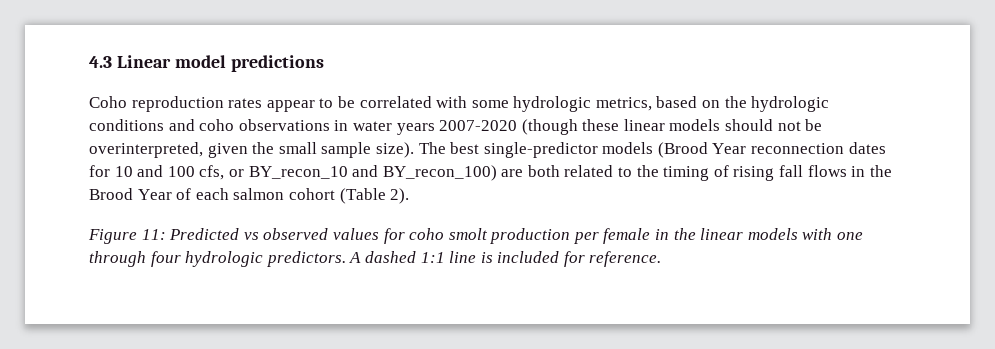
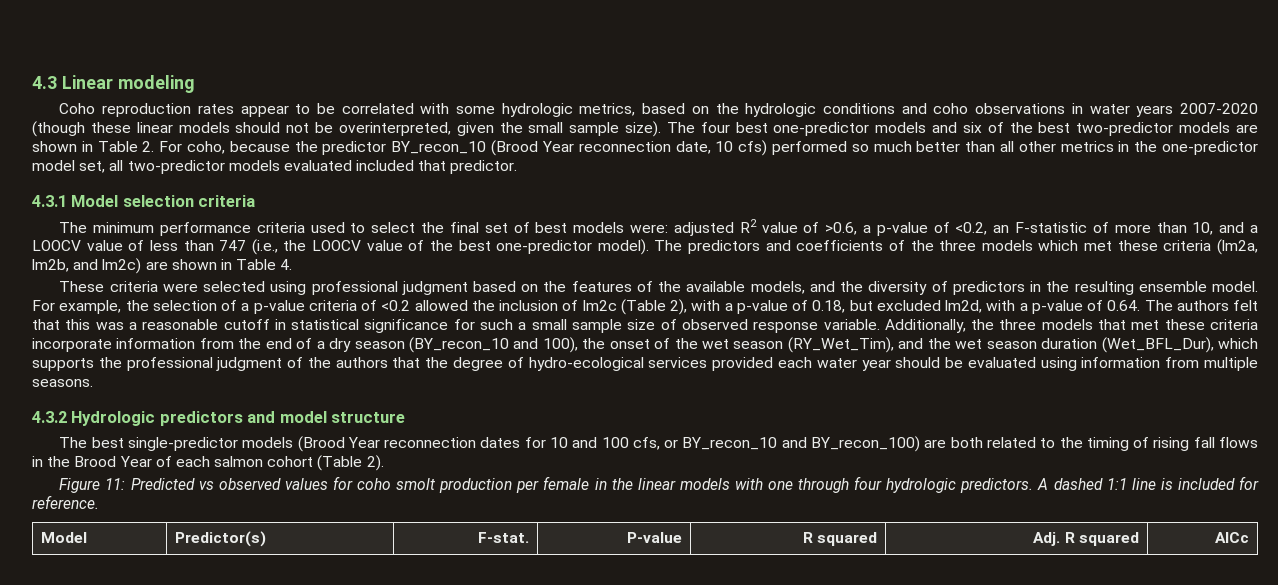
[174,55,324,72] model predictions -> [117,75,195,93] modeling
(446, 148) none -> [700,122,1258,136] [32,140,1258,156] [32,160,518,174] [32,195,256,207] [59,219,1259,236] [32,239,1258,255] [32,258,293,274] [59,281,1258,295] [32,299,1258,315] [32,319,1258,333] [32,337,1259,353] [32,357,1258,371] [32,379,93,387] [32,411,406,426] [59,437,88,448] four best one-predictor models and six of the best two-predictor models are shown in Table 2. For coho, because the predictor BY_recon_10 (Brood Year reconnection date, 10 cfs) performed so much better than all other metrics in the one-predictor model set, all two-predictor models evaluated included that predictor. // 4.3.1 Model selection criteria // The minimum performance criteria used to select the final set of best models were: adjusted R2 value of >0.6, a p-value of <0.2, an F-statistic of more than 10, and a LOOCV value of less than 747 (i.e., the LOOCV value of the best one-predictor model). The predictors and coefficients of the three models which met these criteria (lm2a, lm2b, and lm2c) are shown in Table 4. // These criteria were selected using professional judgment based on the features of the available models, and the diversity of predictors in the resulting ensemble model. For example, the selection of a p-value criteria of <0.2 allowed the inclusion of lm2c (Table 2), with a p-value of 0.18, but excluded lm2d, with a p-value of 0.64. The authors felt that this was a reasonable cutoff in statistical significance for such a small sample size of observed response variable. Additionally, the three models that met these criteria incorporate information from the end of a dry season (BY_recon_10 and 100), the onset of the wet season (RY_Wet_Tim), and the wet season duration (Wet_BFL_Dur), which supports the professional judgment of the authors that the degree of hydro-ecological services provided each water year should be evaluated using information from multiple seasons. // 4.3.2 Hydrologic predictors and model structure // The
(662, 259) none -> [41,532,88,543] [175,531,267,547] [477,532,529,543] [626,532,682,543] [802,532,877,546] [1033,532,1139,546] [1214,532,1249,543] // Model | Predictor(s) | F-stat. | P-value | R squared | Adj. R squared | AICc

